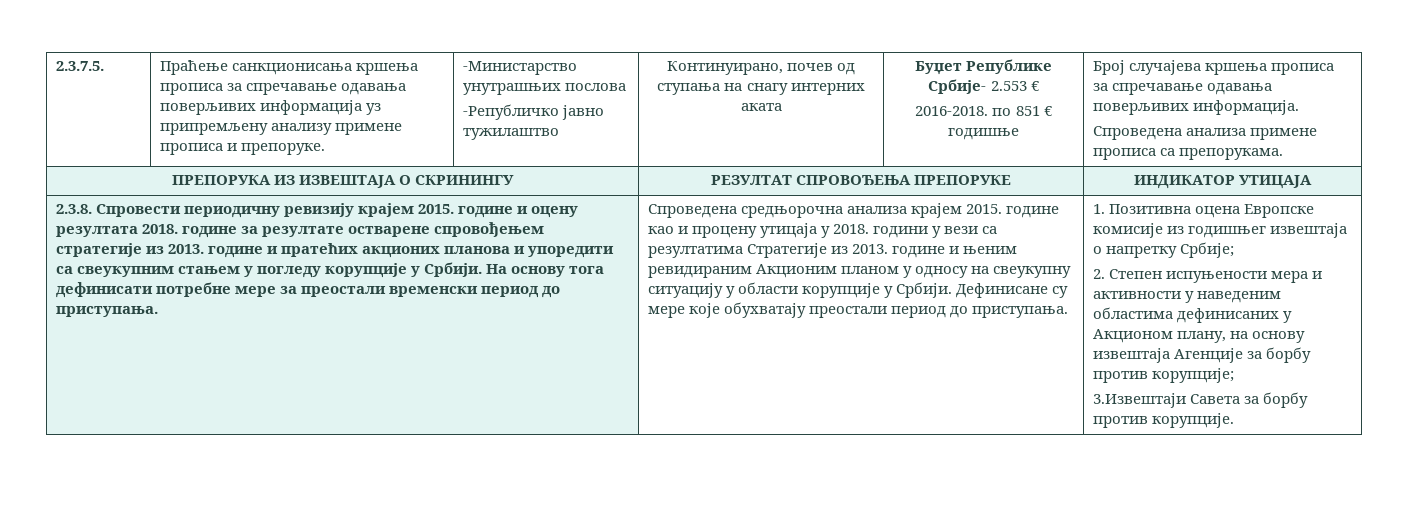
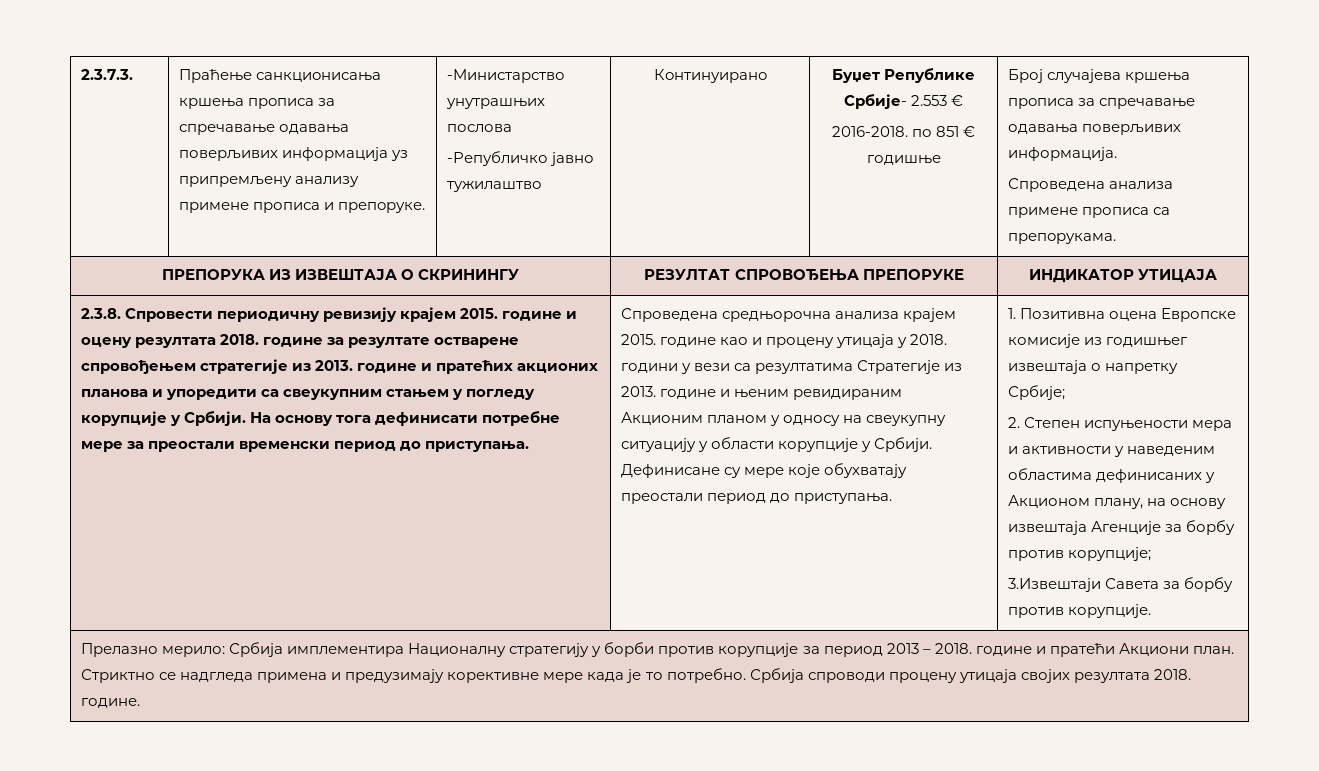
[55,61,104,71] 2.3.7.5. -> [81,69,134,80] 2.3.7.3.
[666,61,856,75] [657,83,865,95] [740,103,782,111] Кoнтинуирaнo, пoчeв oд ступaњa нa снaгу интeрних aкaтa -> [653,69,767,83] Кoнтинуирaнo
(1234, 420) none -> [81,642,1234,657] [81,668,1191,683] [81,698,141,708] // Прелазно мерило: Србија имплементира Националну стратегију у борби против корупције за период 2013 – 2018. године и пратећи Акциони план. Стриктно се надгледа примена и предузимају корективне мере када је то потребно. Србија спроводи процену утицаја својих резултата 2018. године.

